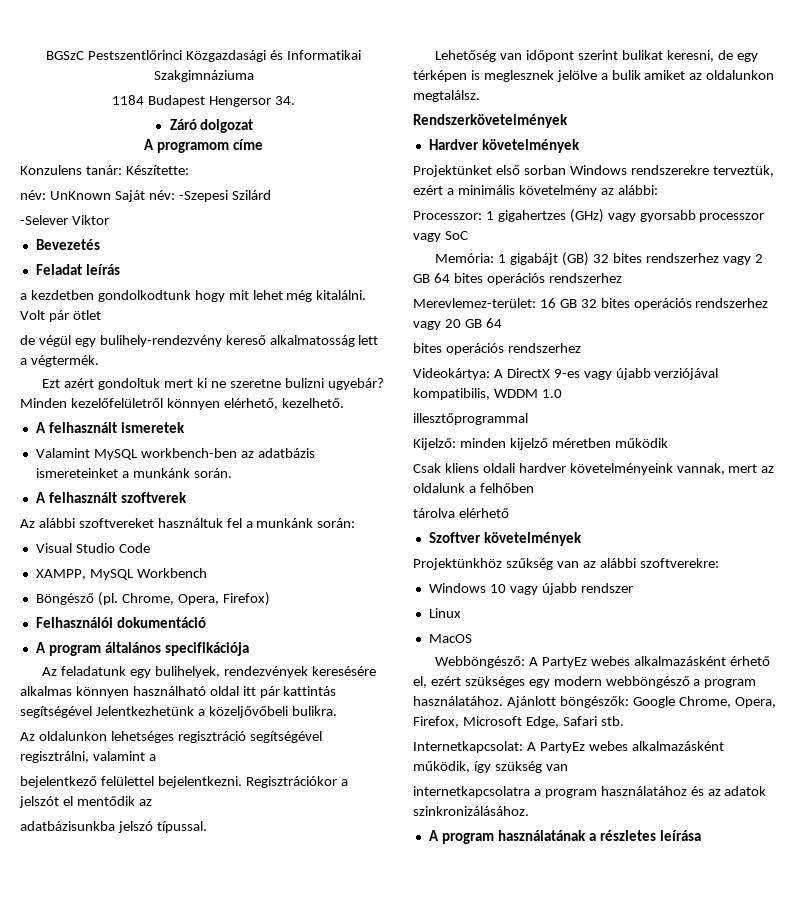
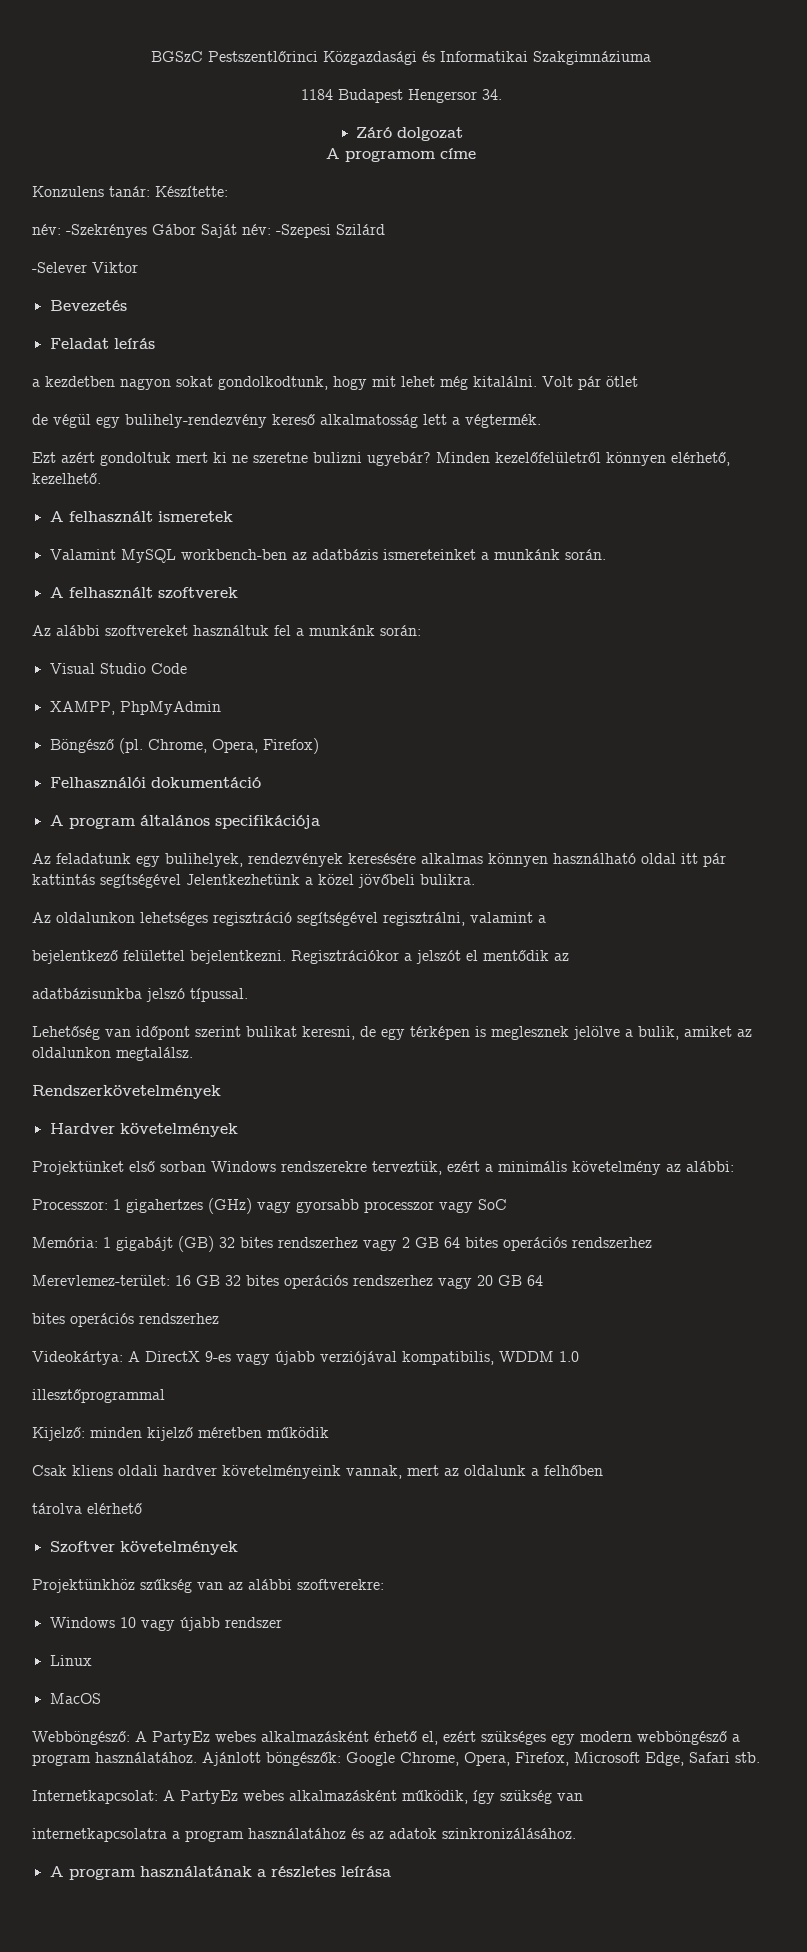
[49,191,111,200] UnKnown -> [66,224,196,238] -Szekrényes Gábor
[97,290,191,302] gondolkodtunk -> [120,376,328,390] nagyon sokat gondolkodtunk,
[89,568,207,580] MySQL Workbench -> [119,701,221,715] PhpMyAdmin
[208,706,288,718] közeljővőbeli -> [318,874,415,888] közel jövőbeli
[611,70,641,80] bulik -> [638,1026,679,1040] bulik,

